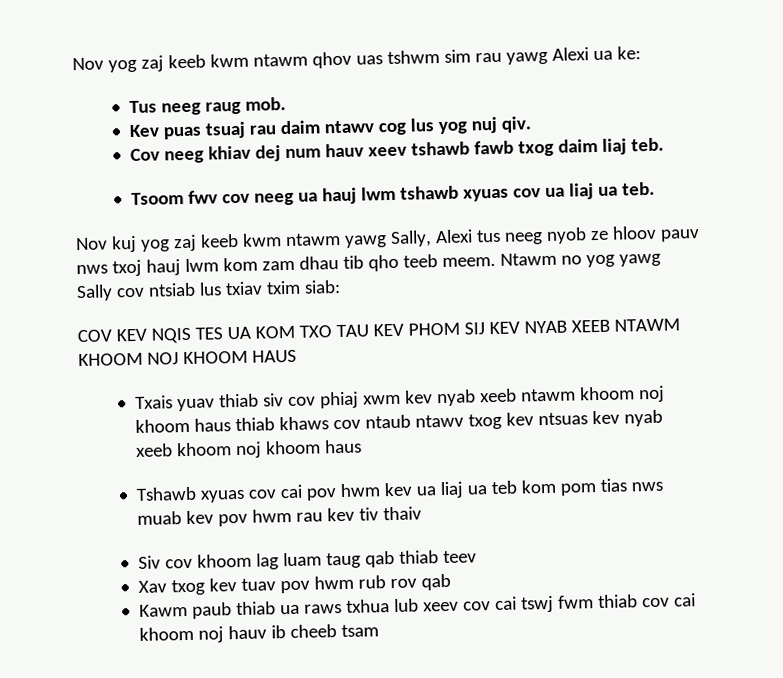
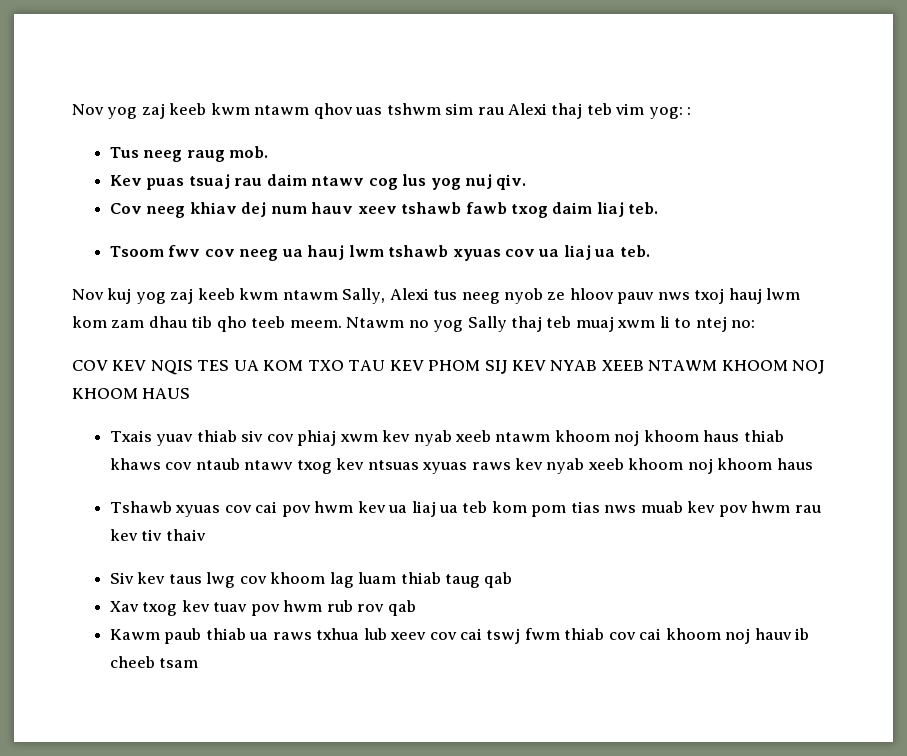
[505,46,641,65] yawg Alexi ua ke: -> [508,103,692,119] Alexi thaj teb vim yog: :
[343,235,387,248] yawg -> (338, 295) none
[618,253,661,267] [76,279,341,302] yawg Sally cov ntsiab lus txiav txim siab: -> [467,316,756,332] Sally thaj teb muaj xwm li to ntej no:
(588, 419) none -> [422,462,511,474] xyuas raws
(161, 562) none -> [137,572,236,588] kev taus lwg
(322, 559) none -> [400,572,441,584] thiab
[398,550,477,564] thiab teev -> (513, 580) none

